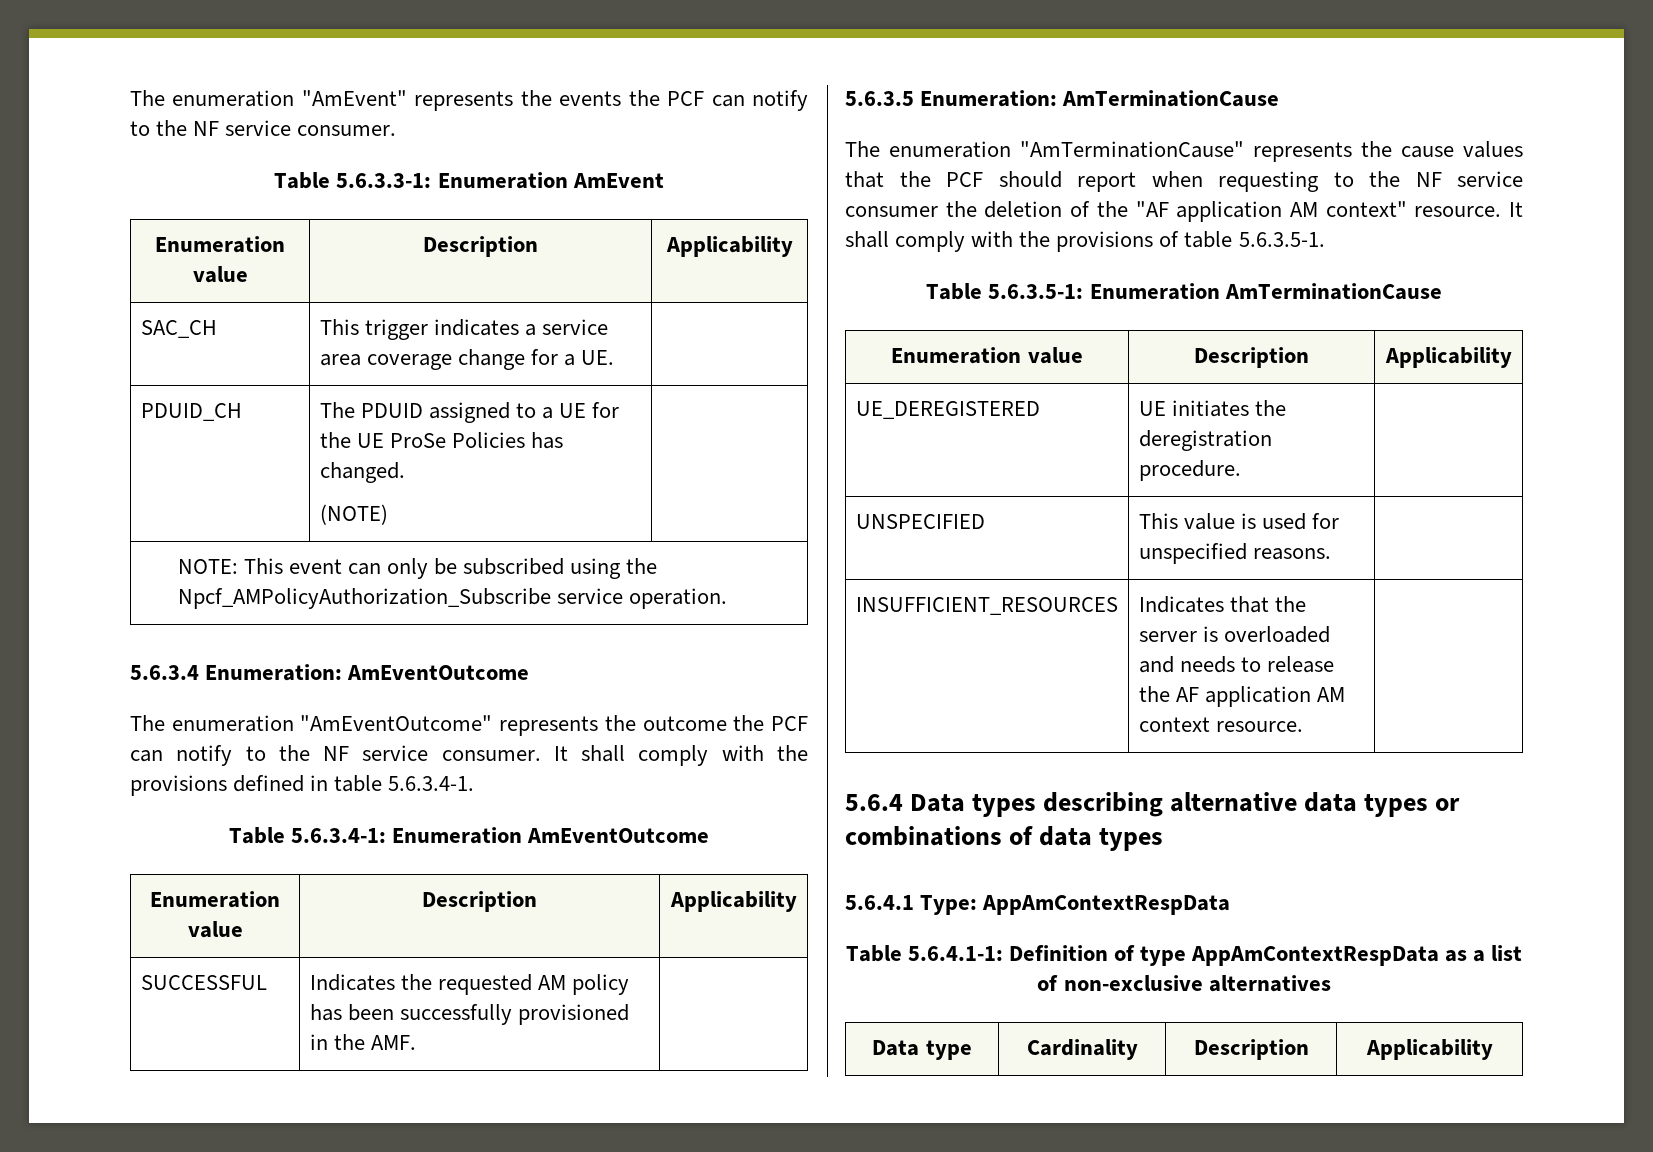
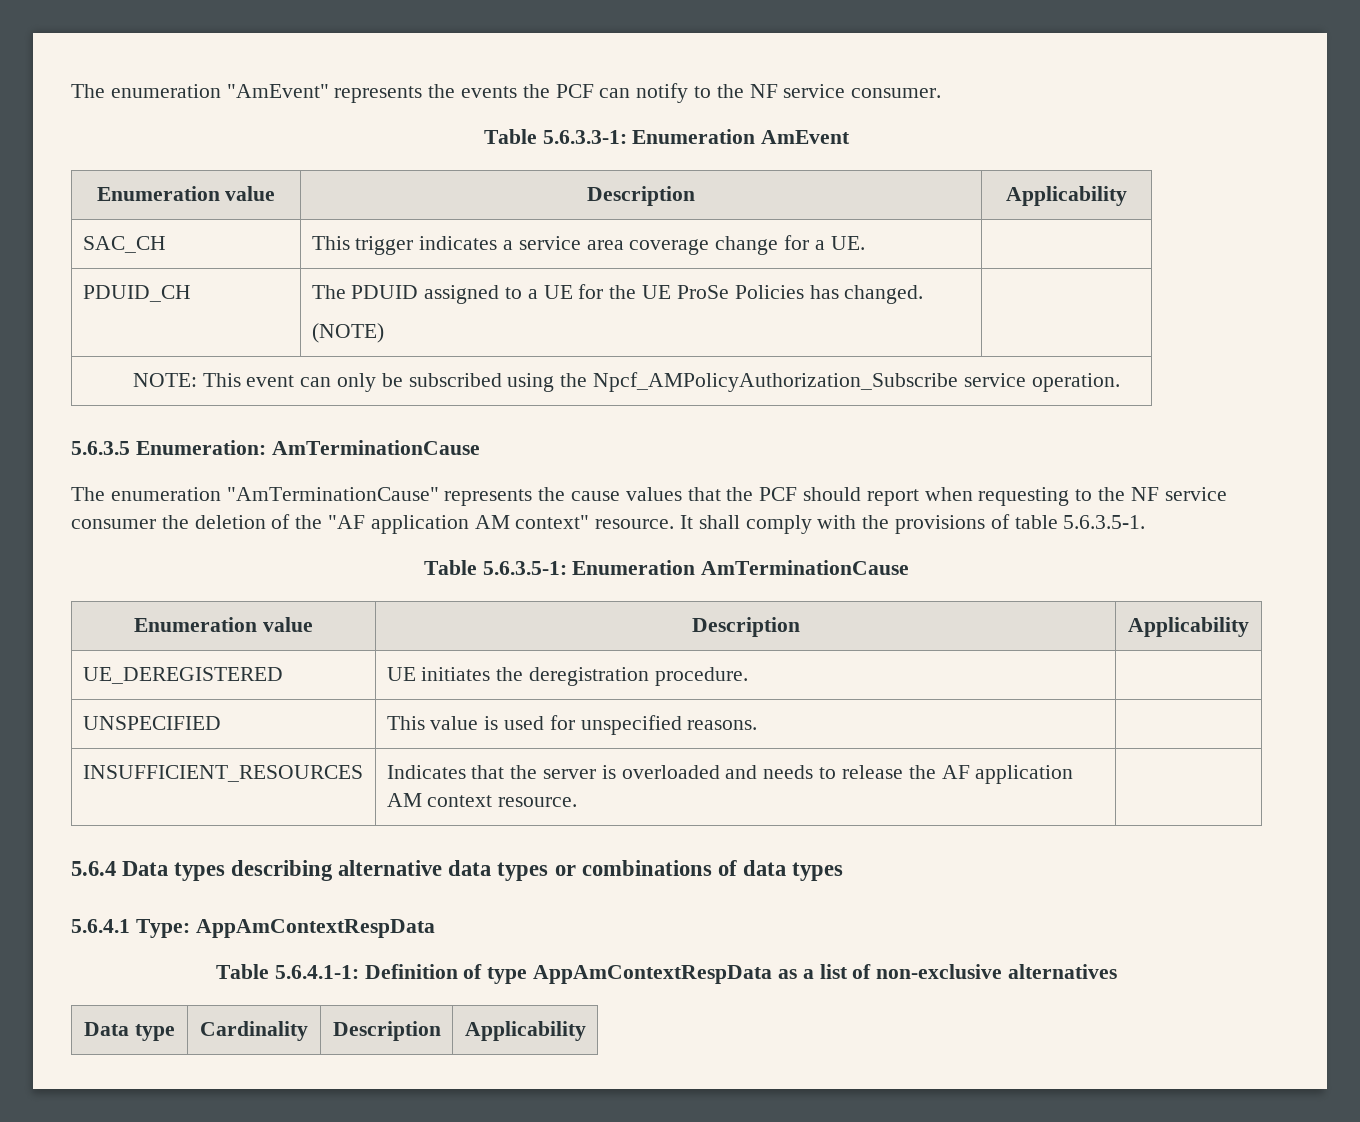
[130,664,530,681] [130,715,808,736] [130,745,808,766] [130,775,475,796] [228,827,710,844] [150,891,280,908] [187,921,243,938] [422,891,537,912] [669,891,797,912] [140,975,267,990] [309,974,629,995] [309,1004,629,1025] [309,1034,416,1050] // 5.6.3.4 Enumeration: AmEventOutcome // The enumeration "AmEventOutcome" represents the outcome the PCF can notify to the NF service consumer. It shall comply with the provisions defined in table 5.6.3.4-1. // Table 5.6.3.4-1: Enumeration AmEventOutcome // Enumeration value | Description | Applicability // SUCCESSFUL | Indicates the requested AM policy has been successfully provisioned in the AMF. | -> (1120, 382) none

